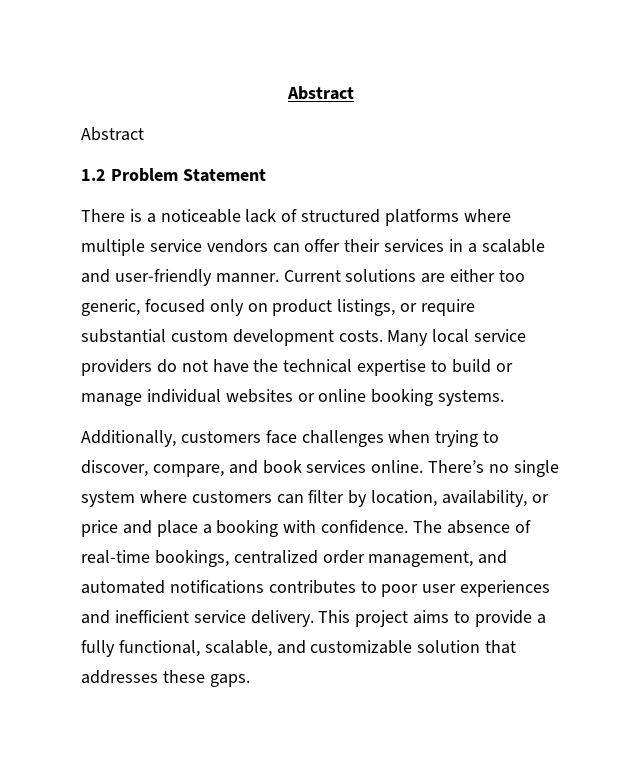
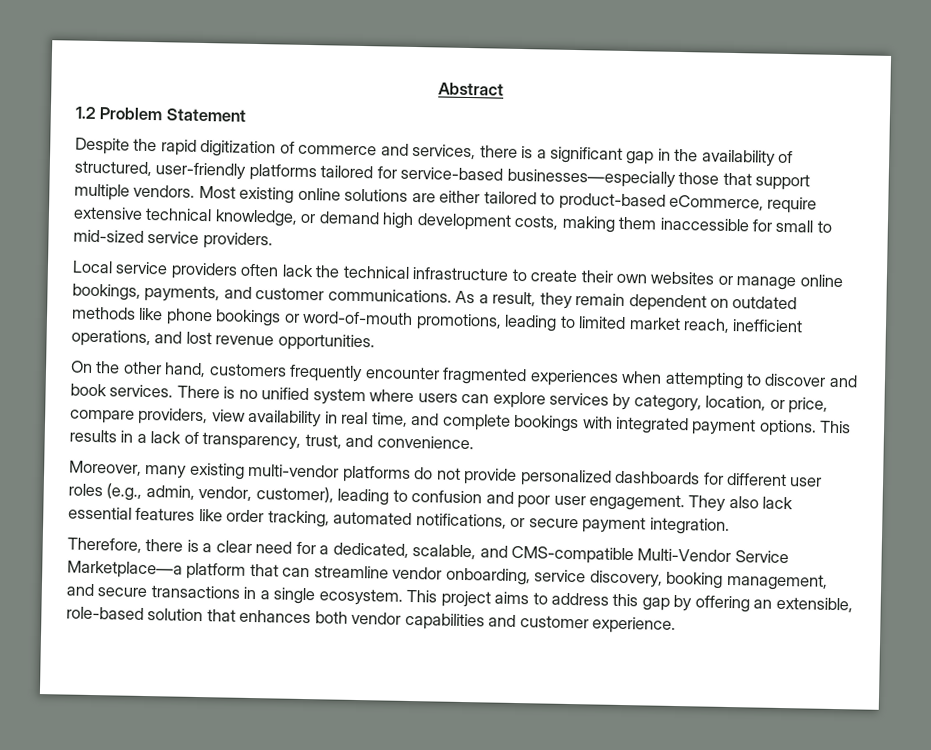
[287,86,354,100] [81,127,144,141] Abstract // Abstract -> [438,82,504,96] Abstract
[81,209,511,226] [81,239,545,256] [81,269,526,286] [81,299,476,316] [81,329,527,346] [81,359,513,376] [81,389,505,406] [81,430,500,447] [81,460,559,477] [81,490,549,507] [81,520,531,537] [81,550,508,567] [81,580,551,597] [81,610,546,627] [81,640,517,657] [81,670,250,687] There is a noticeable lack of structured platforms where multiple service vendors can offer their services in a scalable and user-friendly manner. Current solutions are either too generic, focused only on product listings, or require substantial custom development costs. Many local service providers do not have the technical expertise to build or manage individual websites or online booking systems. // Additionally, customers face challenges when trying to discover, compare, and book services online. There’s no single system where customers can filter by location, availability, or price and place a booking with confidence. The absence of real-time bookings, centralized order management, and automated notifications contributes to poor user experiences and inefficient service delivery. This project aims to provide a fully functional, scalable, and customizable solution that addresses these gaps. -> [75,137,794,167] [74,160,811,191] [74,183,818,214] [73,206,832,233] [73,229,273,250] [72,260,843,291] [72,283,798,312] [71,306,804,333] [71,329,375,352] [70,360,858,390] [70,383,829,414] [70,407,852,437] [69,429,474,450] [69,460,823,487] [68,483,794,512] [68,506,730,535] [67,537,789,565] [67,560,828,591] [66,583,853,613] [66,606,677,635] Despite the rapid digitization of commerce and services, there is a significant gap in the availability of structured, user-friendly platforms tailored for service-based businesses—especially those that support multiple vendors. Most existing online solutions are either tailored to product-based eCommerce, require extensive technical knowledge, or demand high development costs, making them inaccessible for small to mid-sized service providers. // Local service providers often lack the technical infrastructure to create their own websites or manage online bookings, payments, and customer communications. As a result, they remain dependent on outdated methods like phone bookings or word-of-mouth promotions, leading to limited market reach, inefficient operations, and lost revenue opportunities. // On the other hand, customers frequently encounter fragmented experiences when attempting to discover and book services. There is no unified system where users can explore services by category, location, or price, compare providers, view availability in real time, and complete bookings with integrated payment options. This results in a lack of transparency, trust, and convenience. // Moreover, many existing multi-vendor platforms do not provide personalized dashboards for different user roles (e.g., admin, vendor, customer), leading to confusion and poor user engagement. They also lack essential features like order tracking, automated notifications, or secure payment integration. // Therefore, there is a clear need for a dedicated, scalable, and CMS-compatible Multi-Vendor Service Marketplace—a platform that can streamline vendor onboarding, service discovery, booking management, and secure transactions in a single ecosystem. This project aims to address this gap by offering an extensible, role-based solution that enhances both vendor capabilities and customer experience.

